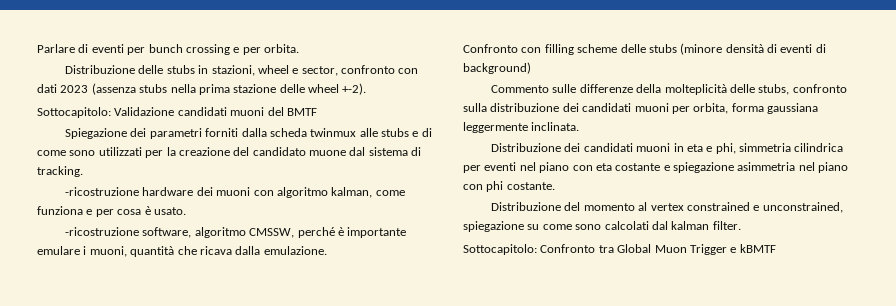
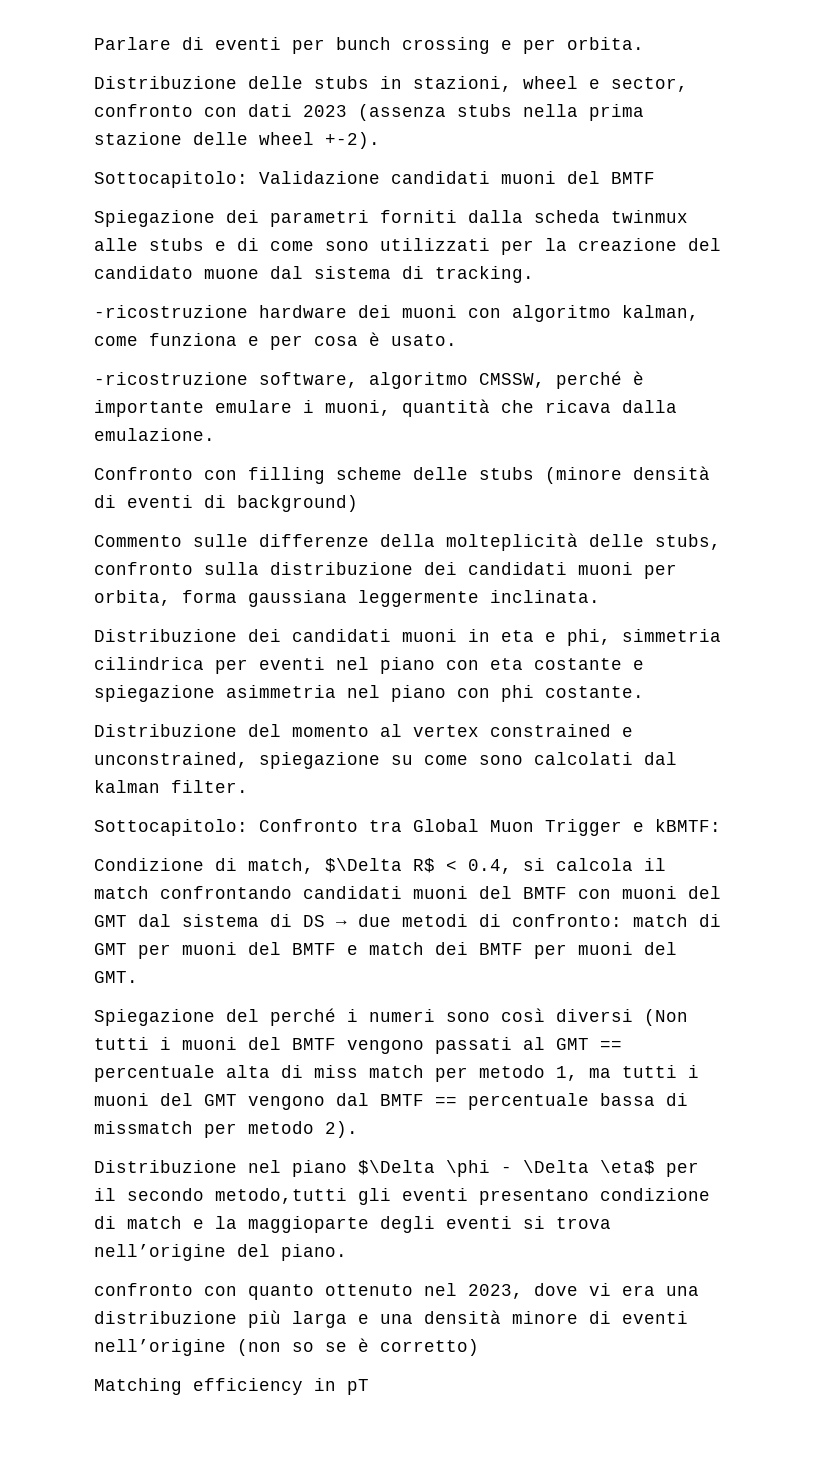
[739,244,776,253] kBMTF -> [655,819,721,832] [94,858,666,874] [94,886,721,899] [94,914,721,927] [94,942,677,959] [94,971,138,983] [94,1008,688,1026] [94,1037,622,1054] [94,1065,699,1082] [94,1093,688,1110] [94,1121,358,1138] [94,1160,699,1177] [94,1188,710,1205] [94,1216,611,1233] [94,1244,347,1261] [94,1283,699,1300] [94,1310,688,1328] [94,1338,479,1356] [94,1378,369,1395] kBMTF: // Condizione di match, $\Delta R$ < 0.4, si calcola il match confrontando candidati muoni del BMTF con muoni del GMT dal sistema di DS → due metodi di confronto: match di GMT per muoni del BMTF e match dei BMTF per muoni del GMT. // Spiegazione del perché i numeri sono così diversi (Non tutti i muoni del BMTF vengono passati al GMT == percentuale alta di miss match per metodo 1, ma tutti i muoni del GMT vengono dal BMTF == percentuale bassa di missmatch per metodo 2). // Distribuzione nel piano $\Delta \phi - \Delta \eta$ per il secondo metodo,tutti gli eventi presentano condizione di match e la maggioparte degli eventi si trova nell’origine del piano. // confronto con quanto ottenuto nel 2023, dove vi era una distribuzione più larga e una densità minore di eventi nell’origine (non so se è corretto) // Matching efficiency in pT

